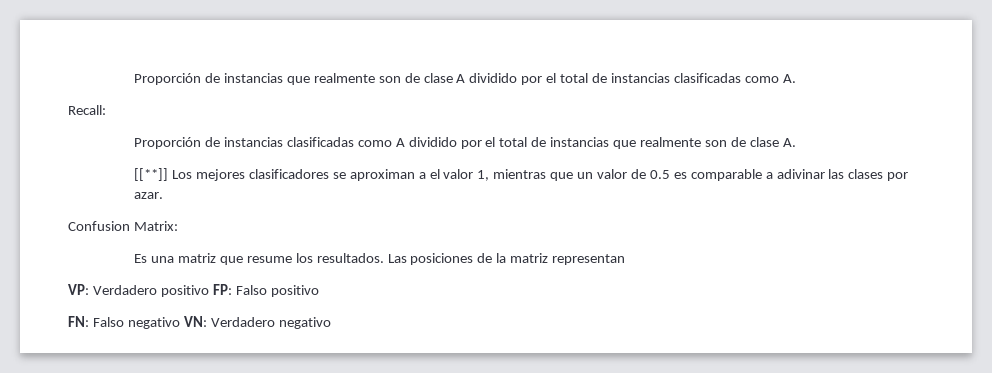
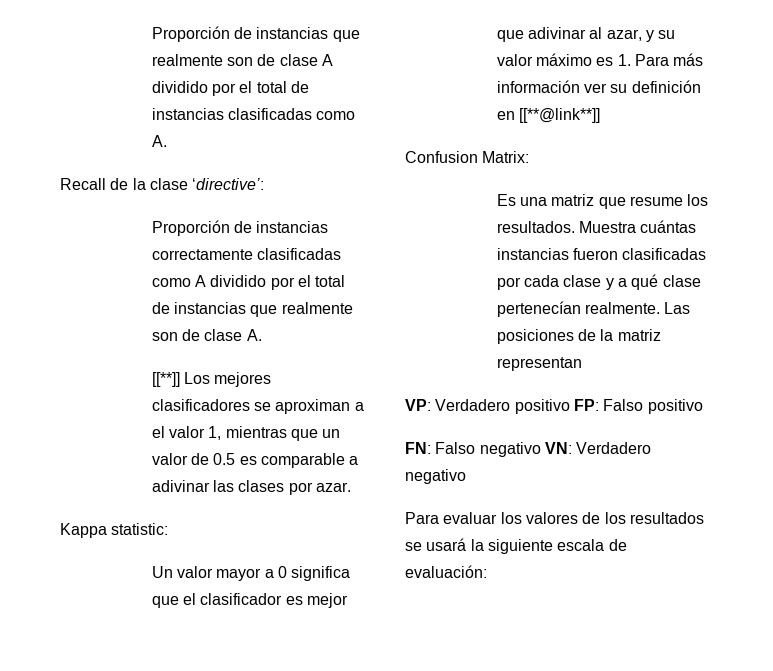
[68,105,106,115] [134,137,283,149] Recall: // Proporción de instancias -> [60,178,265,190] [151,220,329,236] [151,249,253,260] Recall de la clase ‘directive’: // Proporción de instancias correctamente
(164, 195) none -> [60,523,169,538] [151,566,351,581] [151,593,349,608] [496,27,676,42] [496,53,704,66] [496,80,701,93] [496,108,601,123] // Kappa statistic: // Un valor mayor a 0 significa que el clasificador es mejor que adivinar al azar, y su valor máximo es 1. Para más información ver su definición en [[**@link**]]
(384, 258) none -> [579,220,697,233] [496,248,707,260] [496,274,701,290] [496,301,661,317] Muestra cuántas instancias fueron clasificadas por cada clase y a qué clase pertenecían realmente.
(331, 323) none -> [405,512,704,524] [405,538,627,554] [405,565,487,578] // Para evaluar los valores de los resultados se usará la siguiente escala de evaluación:

